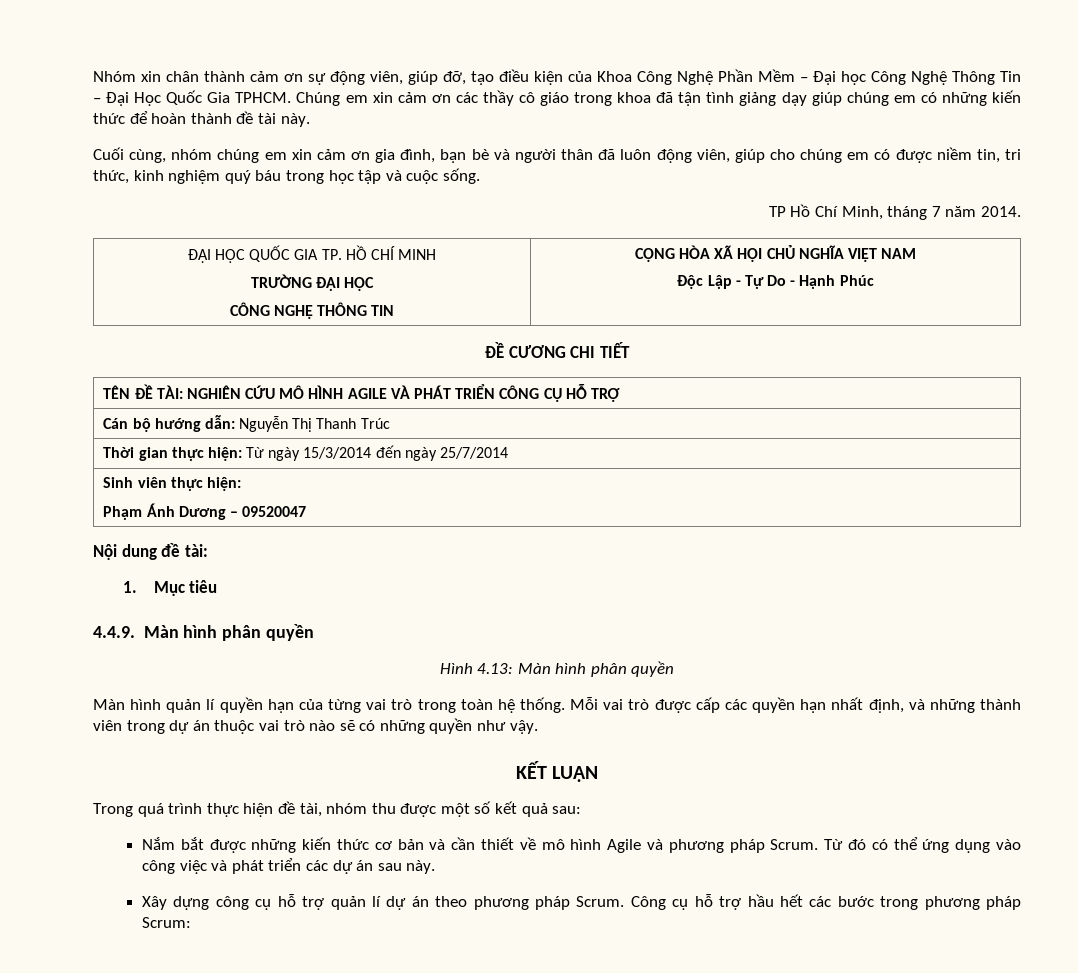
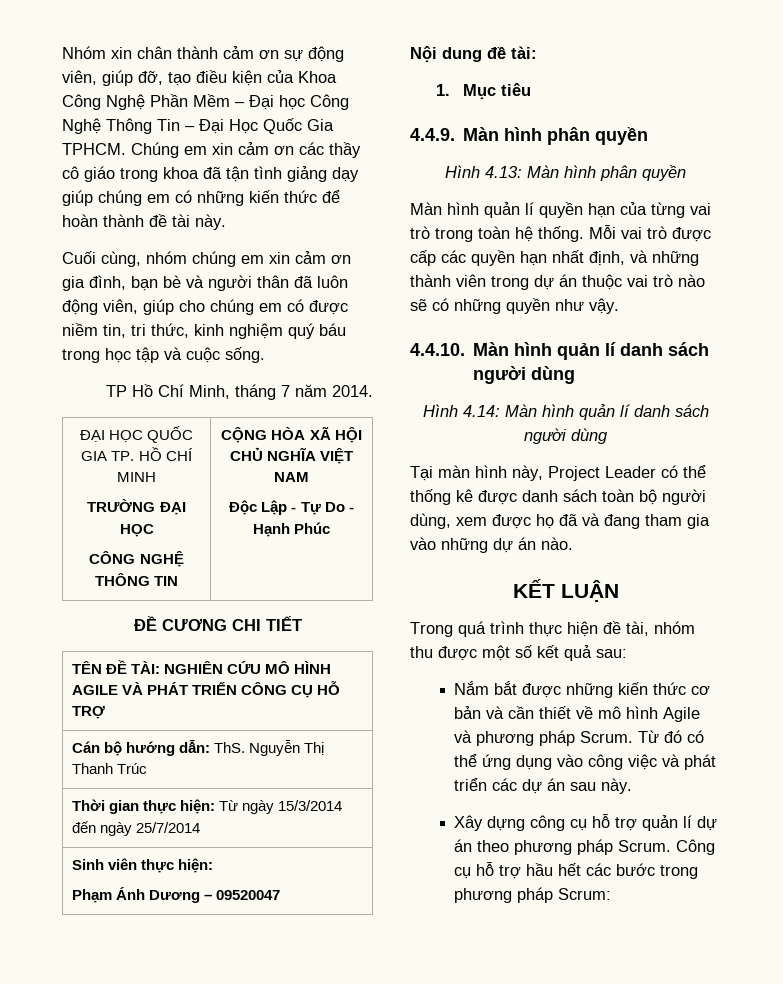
(235, 422) none -> [214,742,246,753] ThS.
(538, 727) none -> [410,342,710,360] [473,366,576,384] [422,404,709,420] [524,428,608,444] [410,465,706,481] [410,489,706,505] [410,513,710,529] [410,537,573,553] // 4.4.10. Màn hình quản lí danh sách người dùng // Hình 4.14: Màn hình quản lí danh sách người dùng // Tại màn hình này, Project Leader có thể thống kê được danh sách toàn bộ người dùng, xem được họ đã và đang tham gia vào những dự án nào.

